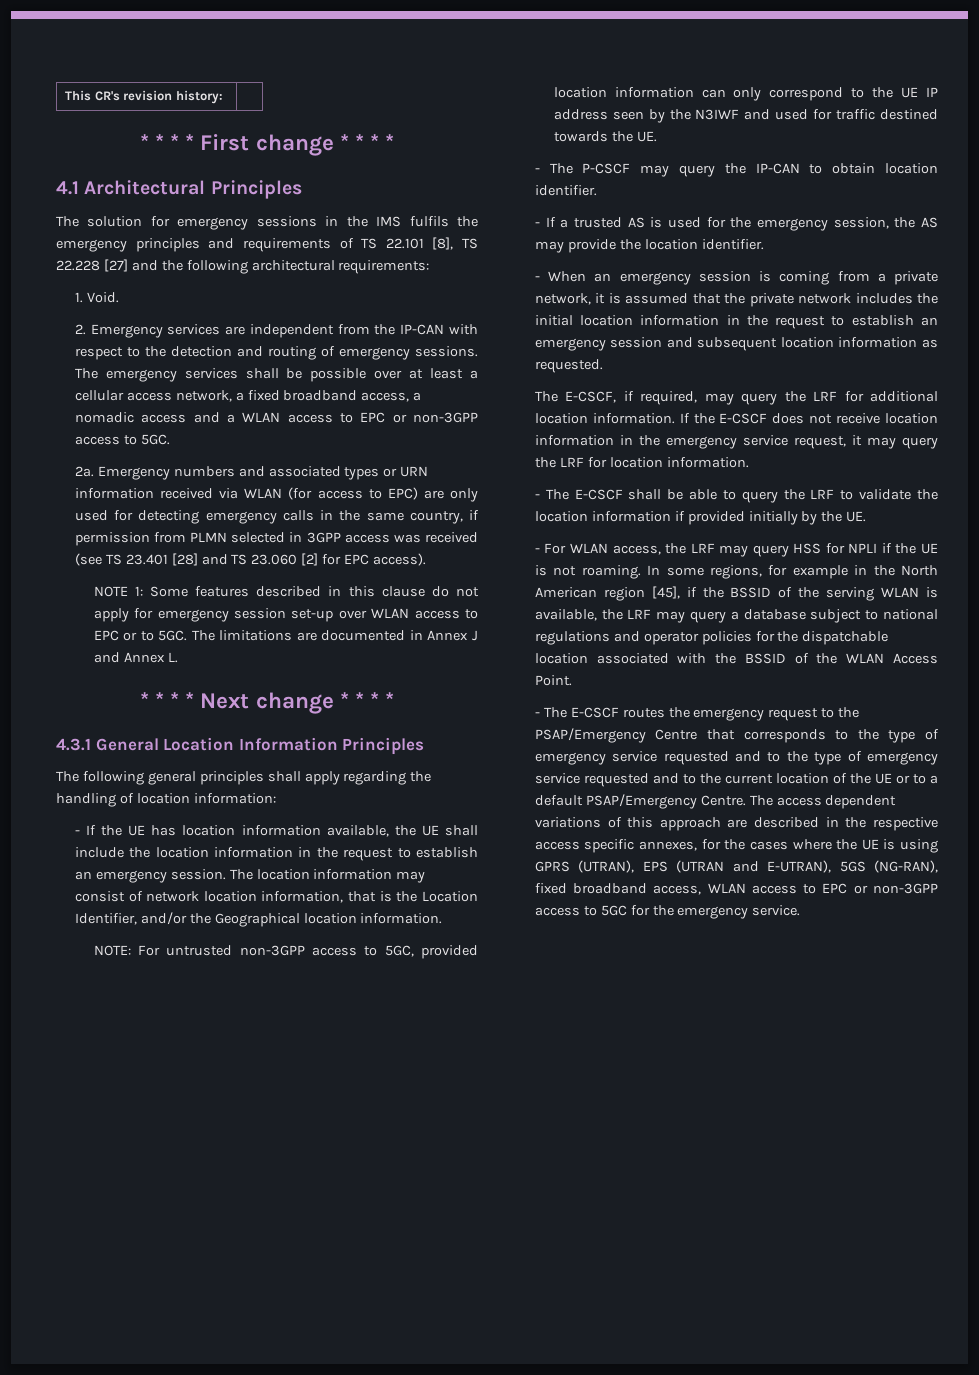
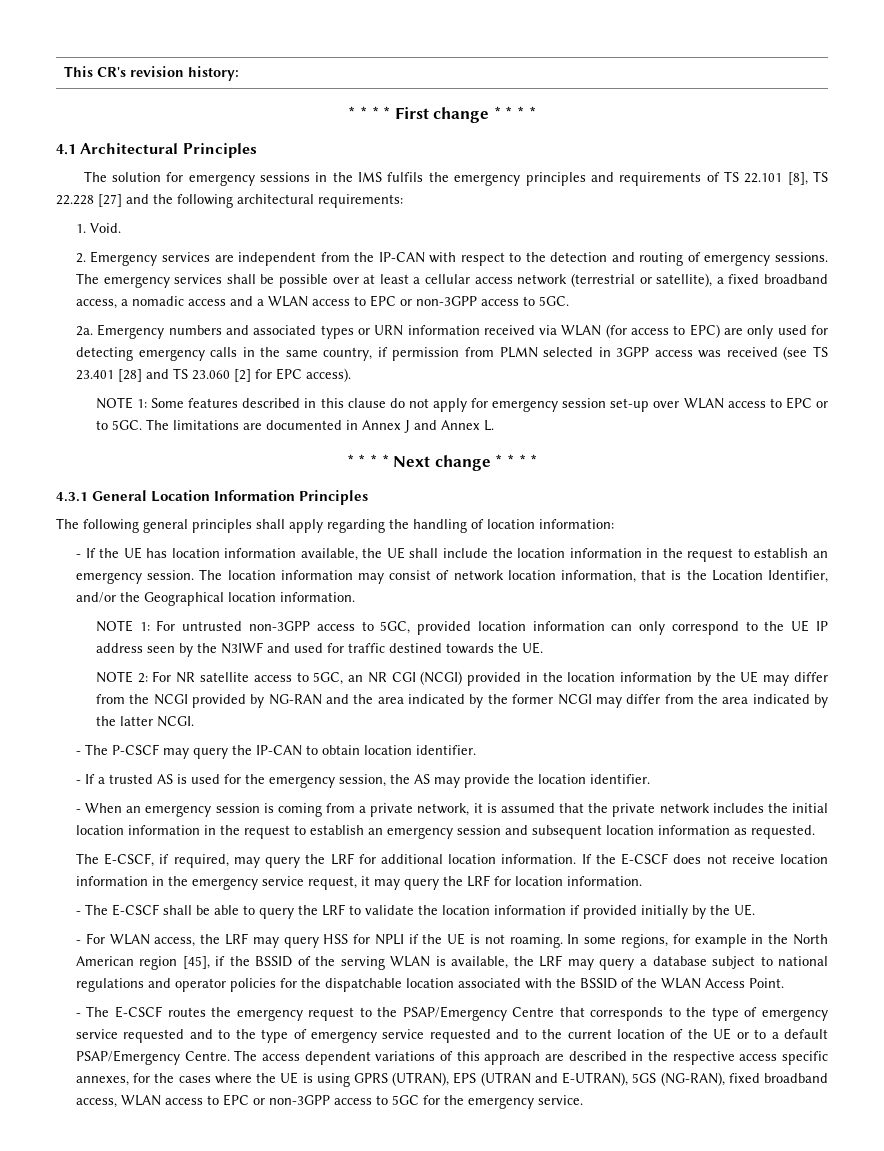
[175,390,232,402] network, -> [517,273,713,287] network (terrestrial or satellite),
[93,945,131,956] NOTE: -> [95,620,150,632] NOTE 1:
(657, 136) none -> [95,671,828,686] [95,694,828,708] [95,716,194,727] // NOTE 2: For NR satellite access to 5GC, an NR CGI (NCGI) provided in the location information by the UE may differ from the NCGI provided by NG-RAN and the area indicated by the former NCGI may differ from the area indicated by the latter NCGI.

